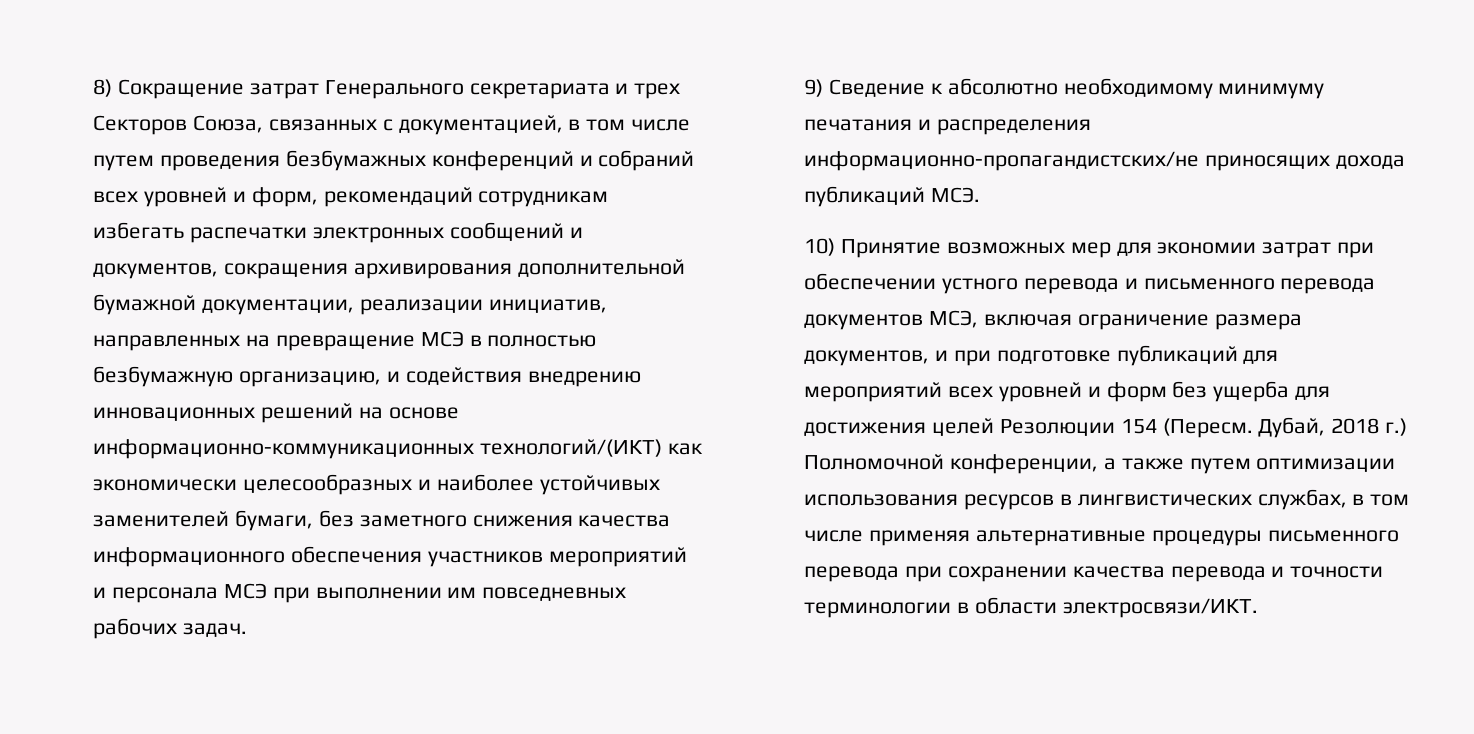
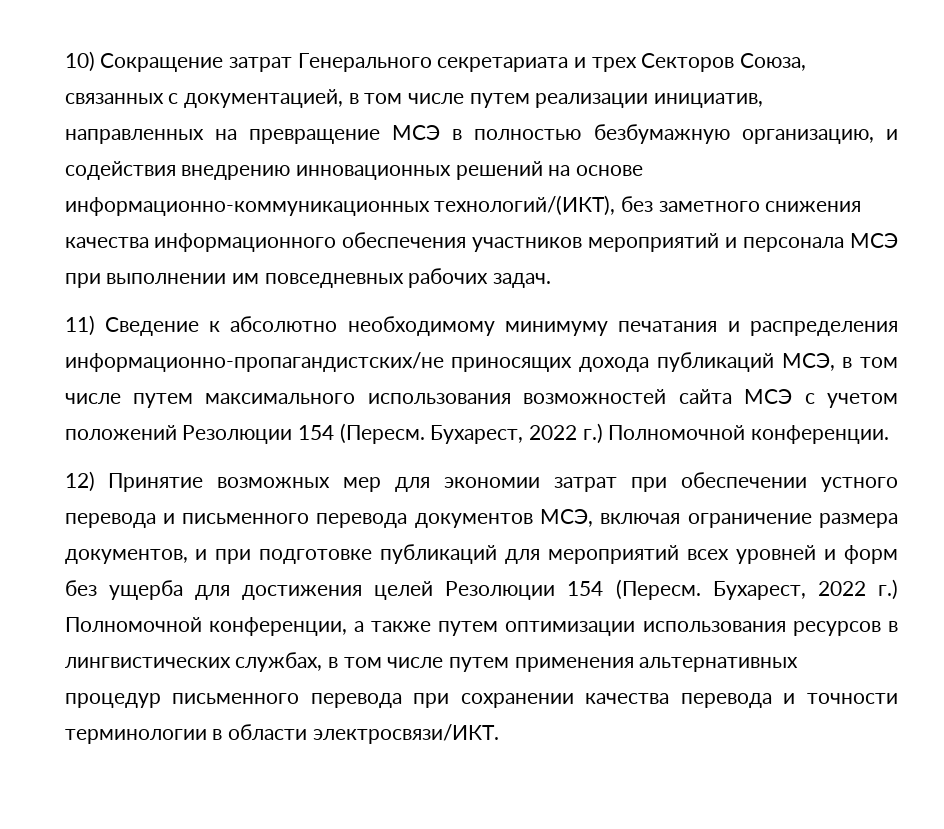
[93,79,113,97] 8) -> [64,51,95,72] 10)
[160,150,695,171] [93,187,609,207] [93,222,583,243] [93,259,685,279] [93,294,355,315] проведения безбумажных конференций и собраний всех уровней и форм, рекомендаций сотрудникам избегать распечатки электронных сообщений и документов, сокращения архивирования дополнительной бумажной документации, -> (530, 100) none
[480,439,703,457] [93,474,660,495] [93,510,314,531] технологий/(ИКТ) как экономически целесообразных и наиболее устойчивых заменителей бумаги, -> [434,195,616,216] технологий/(ИКТ),
[804,79,824,97] 9) -> [64,315,95,336] 11)
[931,187,981,203] [804,238,836,256] МСЭ. // 10) -> [781,353,898,371] [64,389,899,408] [64,423,889,444] [64,471,95,492] МСЭ, в том числе путем максимального использования возможностей сайта МСЭ с учетом положений Резолюции 154 (Пересм. Бухарест, 2022 г.) Полномочной конференции. // 12)
[1258,417,1380,438] Дубай, 2018 -> [712,581,866,600] Бухарест, 2022
[869,530,1262,546] применяя альтернативные процедуры -> [448,657,799,672] [64,693,161,708] путем применения альтернативных процедур

